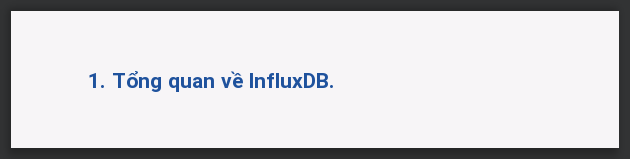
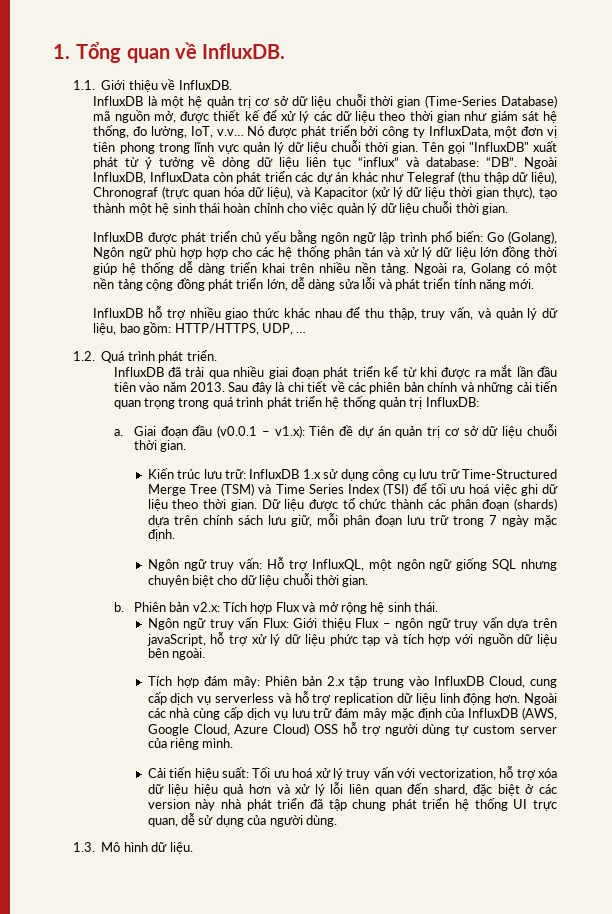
(335, 80) none -> [73,79,232,92] [93,94,558,108] [93,110,558,123] [93,125,557,138] [93,140,557,154] [93,156,557,169] [93,171,557,184] [93,186,557,199] [93,201,509,215] [93,230,558,244] [93,246,557,259] [93,261,557,275] [93,277,535,291] [93,306,559,320] [93,322,307,335] [73,350,217,363] [113,365,558,379] [113,381,557,394] [113,396,479,409] [113,424,558,438] [133,440,187,452] [147,468,557,481] [147,483,559,496] [147,498,557,511] [147,513,557,527] [147,529,175,541] [147,557,558,571] [147,573,369,587] [113,602,439,614] [147,617,557,630] [146,632,557,646] [147,648,206,660] [147,676,558,688] [147,691,557,705] [147,707,557,720] [147,722,558,736] [147,738,234,750] [147,766,557,780] [147,782,558,796] [147,798,558,811] [147,813,337,827] [73,842,193,854] // 1.1. Giới thiệu về InfluxDB. // InfluxDB là một hệ quản trị cơ sở dữ liệu chuỗi thời gian (Time-Series Database) mã nguồn mở, được thiết kế để xử lý các dữ liệu theo thời gian như giám sát hệ thống, đo lường, IoT, v.v… Nó được phát triển bởi công ty InfluxData, một đơn vị tiên phong trong lĩnh vực quản lý dữ liệu chuỗi thời gian. Tên gọi "InfluxDB" xuất phát từ ý tưởng về dòng dữ liệu liên tục “influx” và database: “DB”. Ngoài InfluxDB, InfluxData còn phát triển các dự án khác như Telegraf (thu thập dữ liệu), Chronograf (trực quan hóa dữ liệu), và Kapacitor (xử lý dữ liệu thời gian thực), tạo thành một hệ sinh thái hoàn chỉnh cho việc quản lý dữ liệu chuỗi thời gian. // InfluxDB được phát triển chủ yếu bằng ngôn ngữ lập trình phổ biến: Go (Golang), Ngôn ngữ phù hợp hợp cho các hệ thống phân tán và xử lý dữ liệu lớn đồng thời giúp hệ thống dễ dàng triển khai trên nhiều nền tảng. Ngoài ra, Golang có một nền tảng cộng đồng phát triển lớn, dễ dàng sửa lỗi và phát triển tính năng mới. // InfluxDB hỗ trợ nhiều giao thức khác nhau để thu thập, truy vấn, và quản lý dữ liệu, bao gồm: HTTP/HTTPS, UDP, … // 1.2. Quá trình phát triển. // InfluxDB đã trải qua nhiều giai đoạn phát triển kể từ khi được ra mắt lần đầu tiên vào năm 2013. Sau đây là chi tiết về các phiên bản chính và những cải tiến quan trọng trong quá trình phát triển hệ thống quản trị InfluxDB: // a. Giai đoạn đầu (v0.0.1 – v1.x): Tiên đề dự án quản trị cơ sở dữ liệu chuỗi thời gian. // Kiến trúc lưu trữ: InfluxDB 1.x sử dụng công cụ lưu trữ Time-Structured Merge Tree (TSM) và Time Series Index (TSI) để tối ưu hoá việc ghi dữ liệu theo thời gian. Dữ liệu được tổ chức thành các phân đoạn (shards) dựa trên chính sách lưu giữ, mỗi phân đoạn lưu trữ trong 7 ngày mặc định. // Ngôn ngữ truy vấn: Hỗ trợ InfluxQL, một ngôn ngữ giống SQL nhưng chuyên biệt cho dữ liệu chuỗi thời gian. // b. Phiên bản v2.x: Tích hợp Flux và mở rộng hệ sinh thái. // Ngôn ngữ truy vấn Flux: Giới thiệu Flux – ngôn ngữ truy vấn dựa trên javaScript, hỗ trợ xử lý dữ liệu phức tạp và tích hợp với nguồn dữ liệu bên ngoài. // Tích hợp đám mây: Phiên bản 2.x tập trung vào InfluxDB Cloud, cung cấp dịch vụ serverless và hỗ trợ replication dữ liệu linh động hơn. Ngoài các nhà cùng cấp dịch vụ lưu trữ đám mây mặc định của InfluxDB (AWS, Google Cloud, Azure Cloud) OSS hỗ trợ người dùng tự custom server của riêng mình. // Cải tiến hiệu suất: Tối ưu hoá xử lý truy vấn với vectorization, hỗ trợ xóa dữ liệu hiệu quả hơn và xử lý lỗi liên quan đến shard, đặc biệt ở các version này nhà phát triển đã tập chung phát triển hệ thống UI trực quan, dễ sử dụng của người dùng. // 1.3. Mô hình dữ liệu.

